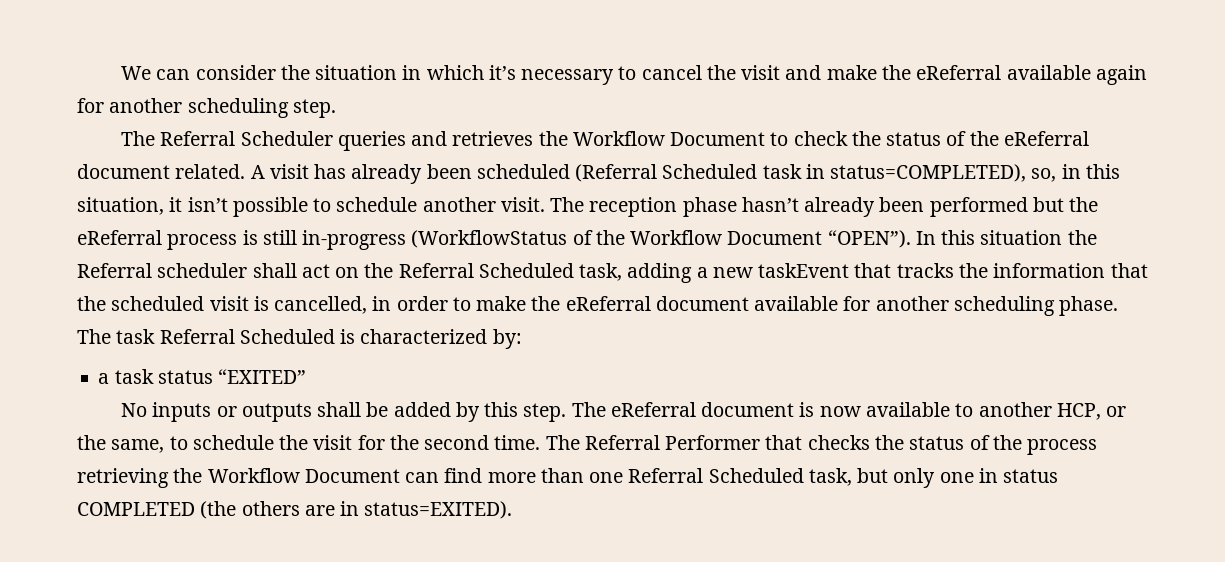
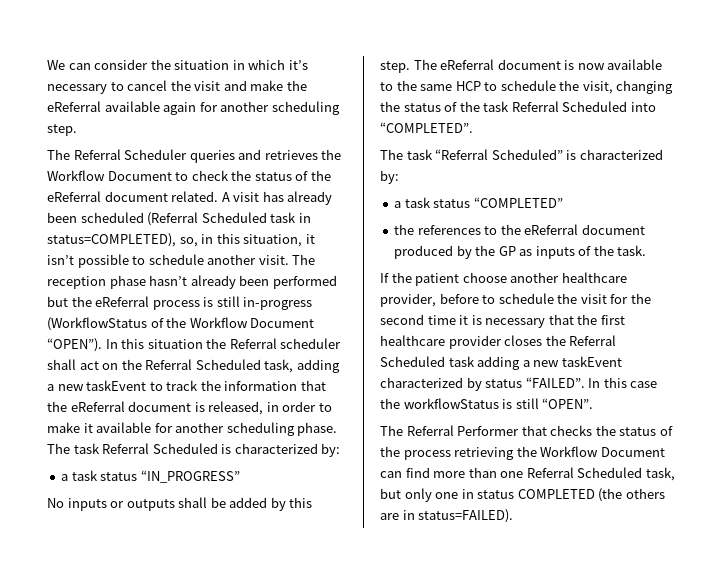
[854,263,954,278] that tracks -> [149,380,199,391] to track
[111,296,368,314] scheduled visit is cancelled, -> [70,401,264,415] eReferral document is released,
[531,296,749,311] the eReferral document -> [83,423,93,433] it
[218,369,307,384] “EXITED” -> [140,470,240,483] “IN_PROGRESS”
[978,402,1127,420] [77,435,165,453] another HCP, or the same, -> [396,80,674,94] [380,101,656,112] [380,122,473,133] [380,149,663,160] [380,170,399,184] [394,197,563,208] [394,224,645,235] [394,245,647,259] [380,272,627,286] [380,293,479,307] the same HCP to schedule the visit, changing the status of the task Referral Scheduled into “COMPLETED”. // The task “Referral Scheduled” is characterized by: // a task status “COMPLETED” // the references to the eReferral document produced by the GP as inputs of the task. // If the patient choose another healthcare provider, before
[494,435,541,450] time. -> [427,314,625,328] [380,335,617,349] [380,356,622,370] [380,377,658,391] [380,398,594,409] time it is necessary that the first healthcare provider closes the Referral Scheduled task adding a new taskEvent characterized by status “FAILED”. In this case the workflowStatus is still “OPEN”. //
[364,501,513,519] status=EXITED). -> [418,509,514,523] status=FAILED).

